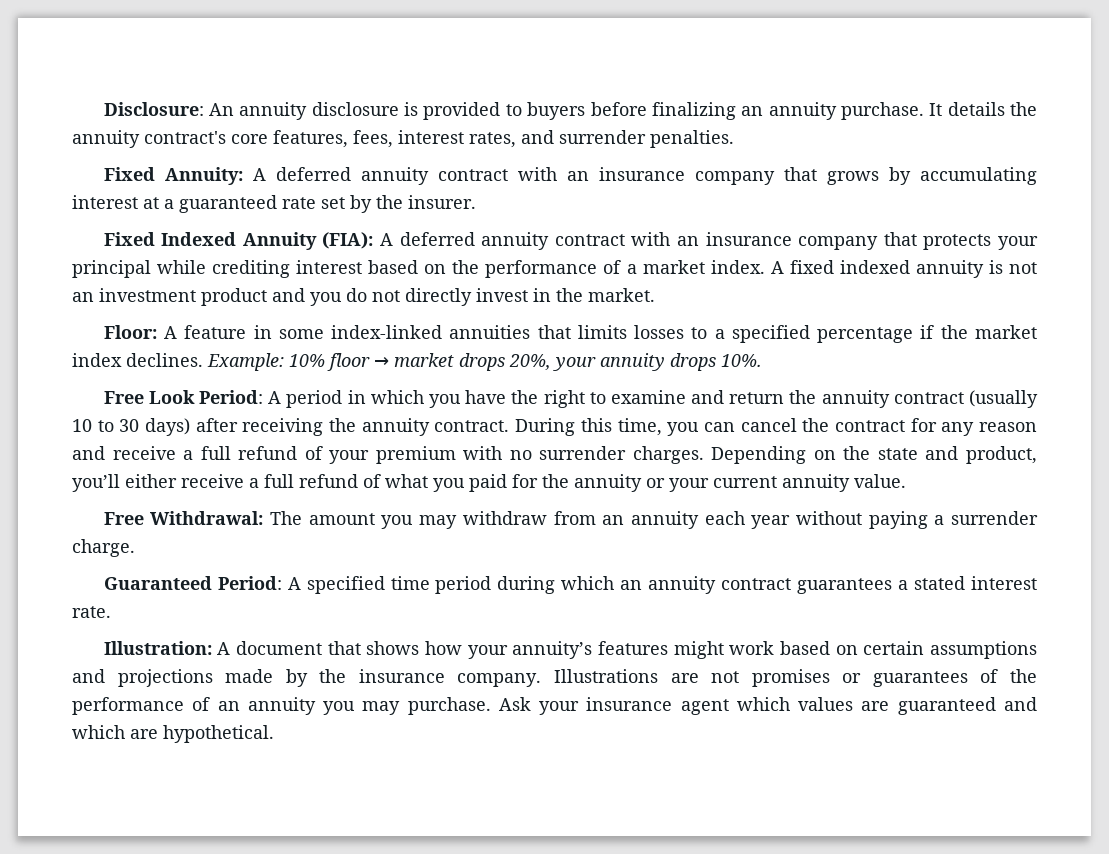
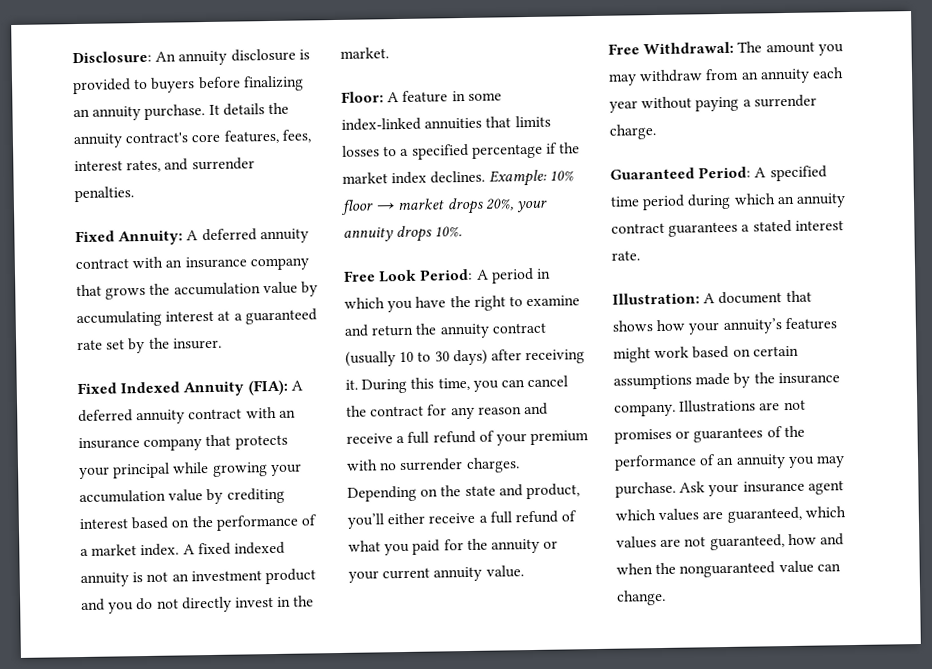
(879, 178) none -> [149,281,298,296] the accumulation value
(207, 267) none -> [211,462,302,477] [79,488,224,505] growing your accumulation value by
[329,418,510,436] the annuity contract. -> [345,379,358,390] it.
[72,669,213,687] and projections -> (692, 382) none
[897,697,1037,715] [72,725,274,743] guaranteed and which are hypothetical. -> [726,506,846,523] [616,533,844,551] [616,560,841,578] [616,589,666,606] guaranteed, which values are not guaranteed, how and when the nonguaranteed value can change.

